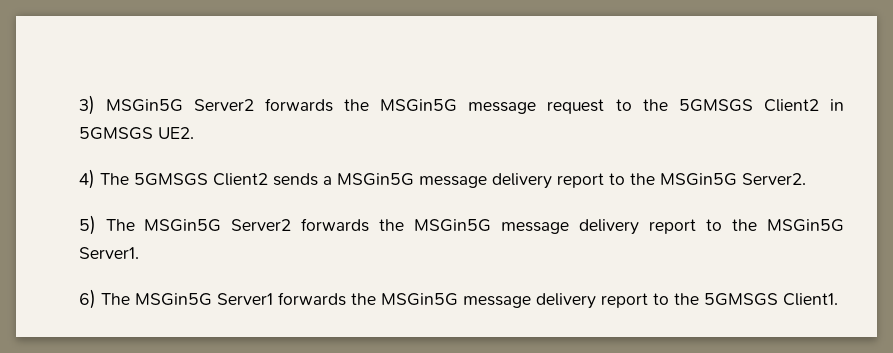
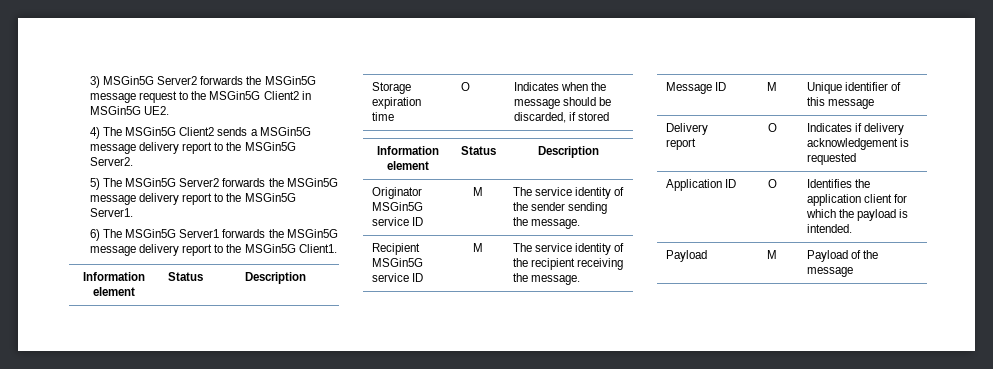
[678,99,753,112] 5GMSGS -> [209,91,261,100] MSGin5G
[78,127,153,140] 5GMSGS -> [89,106,141,115] MSGin5G
[133,173,208,186] 5GMSGS -> [125,127,177,136] MSGin5G
[703,293,778,306] 5GMSGS -> [244,244,296,253] MSGin5G
(838, 299) none -> [83,272,145,281] [93,287,135,296] [167,272,203,281] [244,272,306,284] [371,82,411,94] [371,97,421,109] [371,112,394,121] [460,82,470,91] [513,82,606,91] [513,97,611,109] [513,112,609,123] [376,146,439,155] [386,161,429,170] [460,146,496,155] [538,146,599,158] [371,187,422,199] [371,202,423,211] [371,217,423,226] [473,187,483,196] [512,187,624,199] [512,202,607,214] [512,217,580,229] [371,243,420,255] [371,258,423,267] [371,273,423,282] [473,243,483,252] [512,243,624,255] [512,258,623,270] [512,273,580,285] [665,82,726,94] [767,82,777,91] [806,82,901,94] [806,97,874,109] [665,123,708,135] [665,138,696,150] [767,123,777,132] [806,123,904,135] [806,138,909,150] [806,153,856,165] [665,179,736,191] [767,179,777,188] [806,179,870,188] [806,194,907,206] [805,209,908,221] [806,224,852,233] [665,250,707,262] [767,250,777,259] [806,250,878,262] [806,267,853,277] // Information element | Status | Description // Storage expiration time | O | Indicates when the message should be discarded, if stored // Information element | Status | Description // Originator MSGin5G service ID | M | The service identity of the sender sending the message. // Recipient MSGin5G service ID | M | The service identity of the recipient receiving the message. // Message ID | M | Unique identifier of this message // Delivery report | O | Indicates if delivery acknowledgement is requested // Application ID | O | Identifies the application client for which the payload is intended. // Payload | M | Payload of the message

